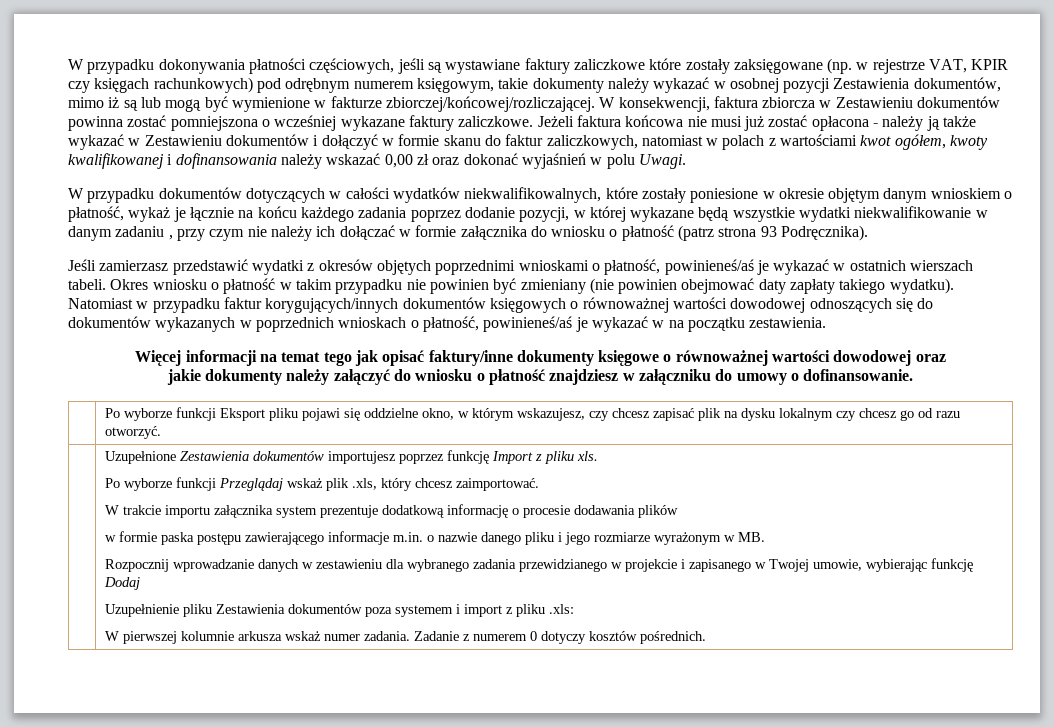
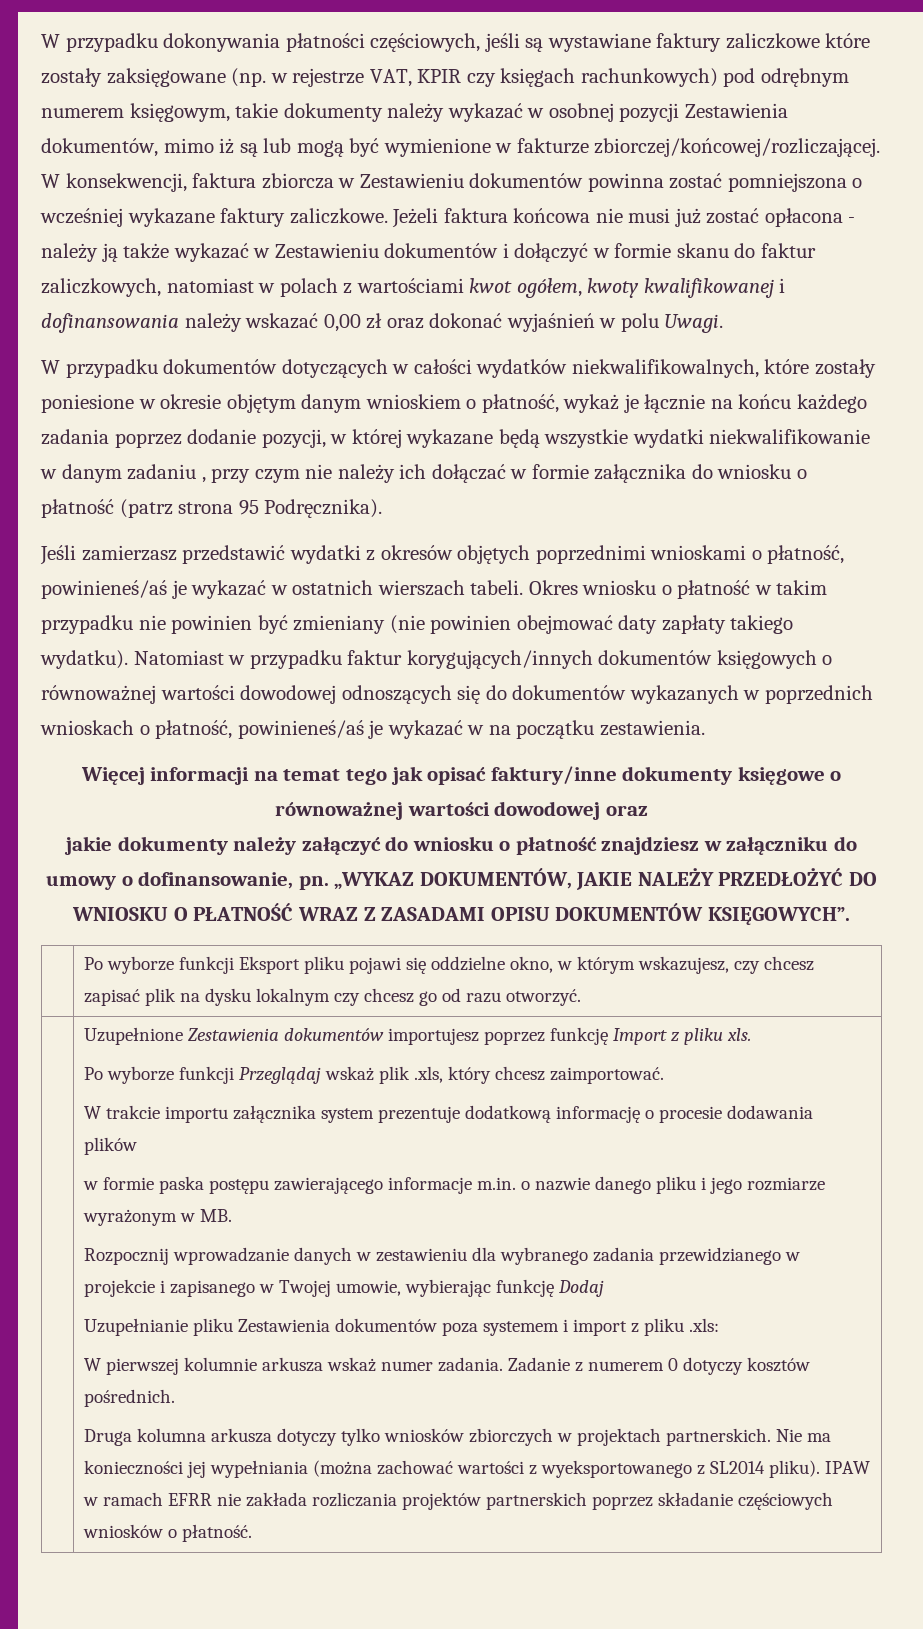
[760,226,777,237] 93 -> [238,500,259,515] 95
[803,369,914,381] dofinansowanie. -> [138,868,877,890] [72,903,850,925] dofinansowanie, pn. „WYKAZ DOKUMENTÓW, JAKIE NALEŻY PRZEDŁOŻYĆ DO WNIOSKU O PŁATNOŚĆ WRAZ Z ZASADAMI OPISU DOKUMENTÓW KSIĘGOWYCH”.
[104,604,179,617] Uzupełnienie -> [84,1318,189,1336] Uzupełnianie
(706, 637) none -> [84,1428,832,1446] [84,1460,871,1478] [83,1492,834,1510] [83,1524,253,1542] // Druga kolumna arkusza dotyczy tylko wniosków zbiorczych w projektach partnerskich. Nie ma konieczności jej wypełniania (można zachować wartości z wyeksportowanego z SL2014 pliku). IPAW w ramach EFRR nie zakłada rozliczania projektów partnerskich poprzez składanie częściowych wniosków o płatność.

